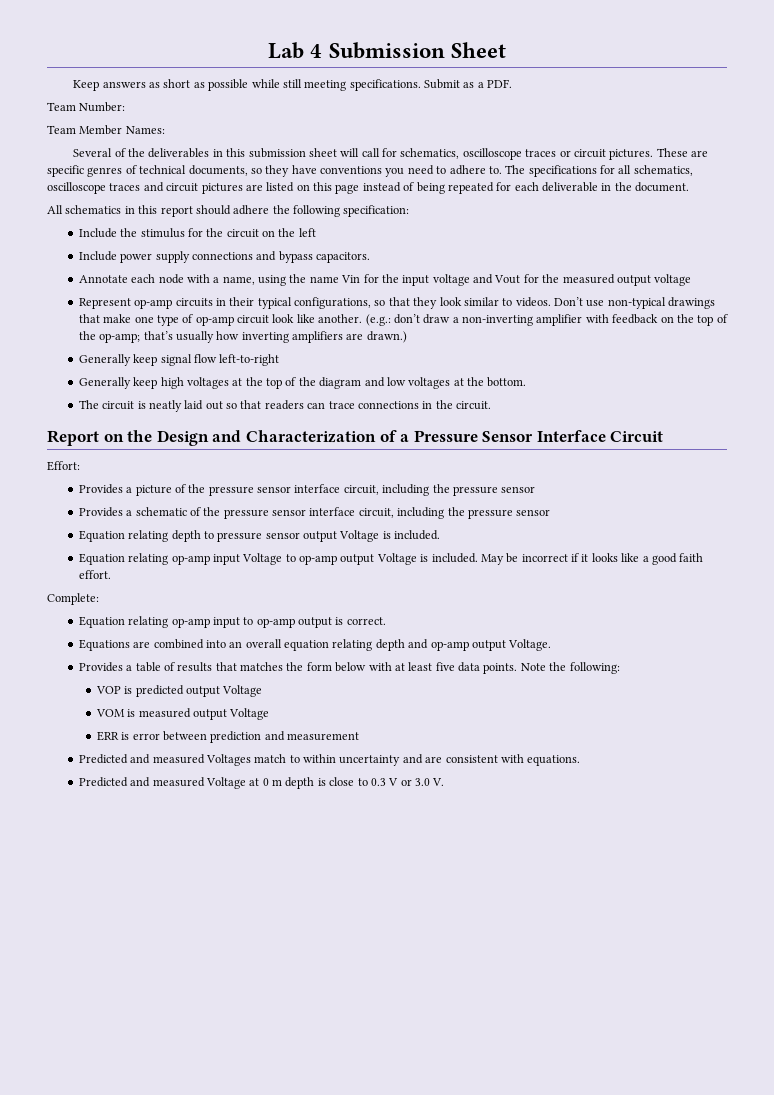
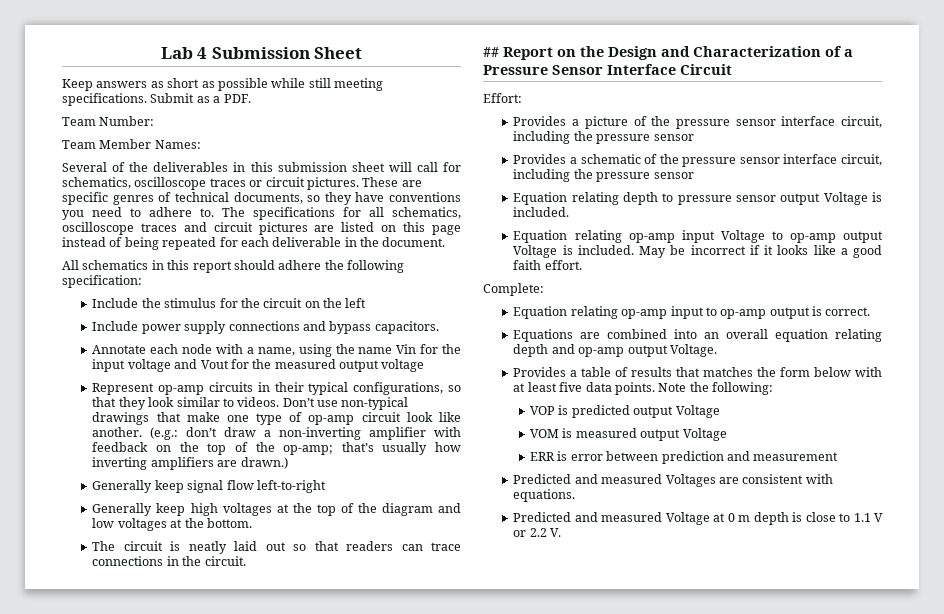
(492, 405) none -> [483,47,499,57] ##
[254,754,423,766] match to within uncertainty and -> (716, 480) none
[370,778,386,786] 0.3 -> [853,513,871,522] 1.1
[415,778,431,786] 3.0 -> [529,528,547,537] 2.2

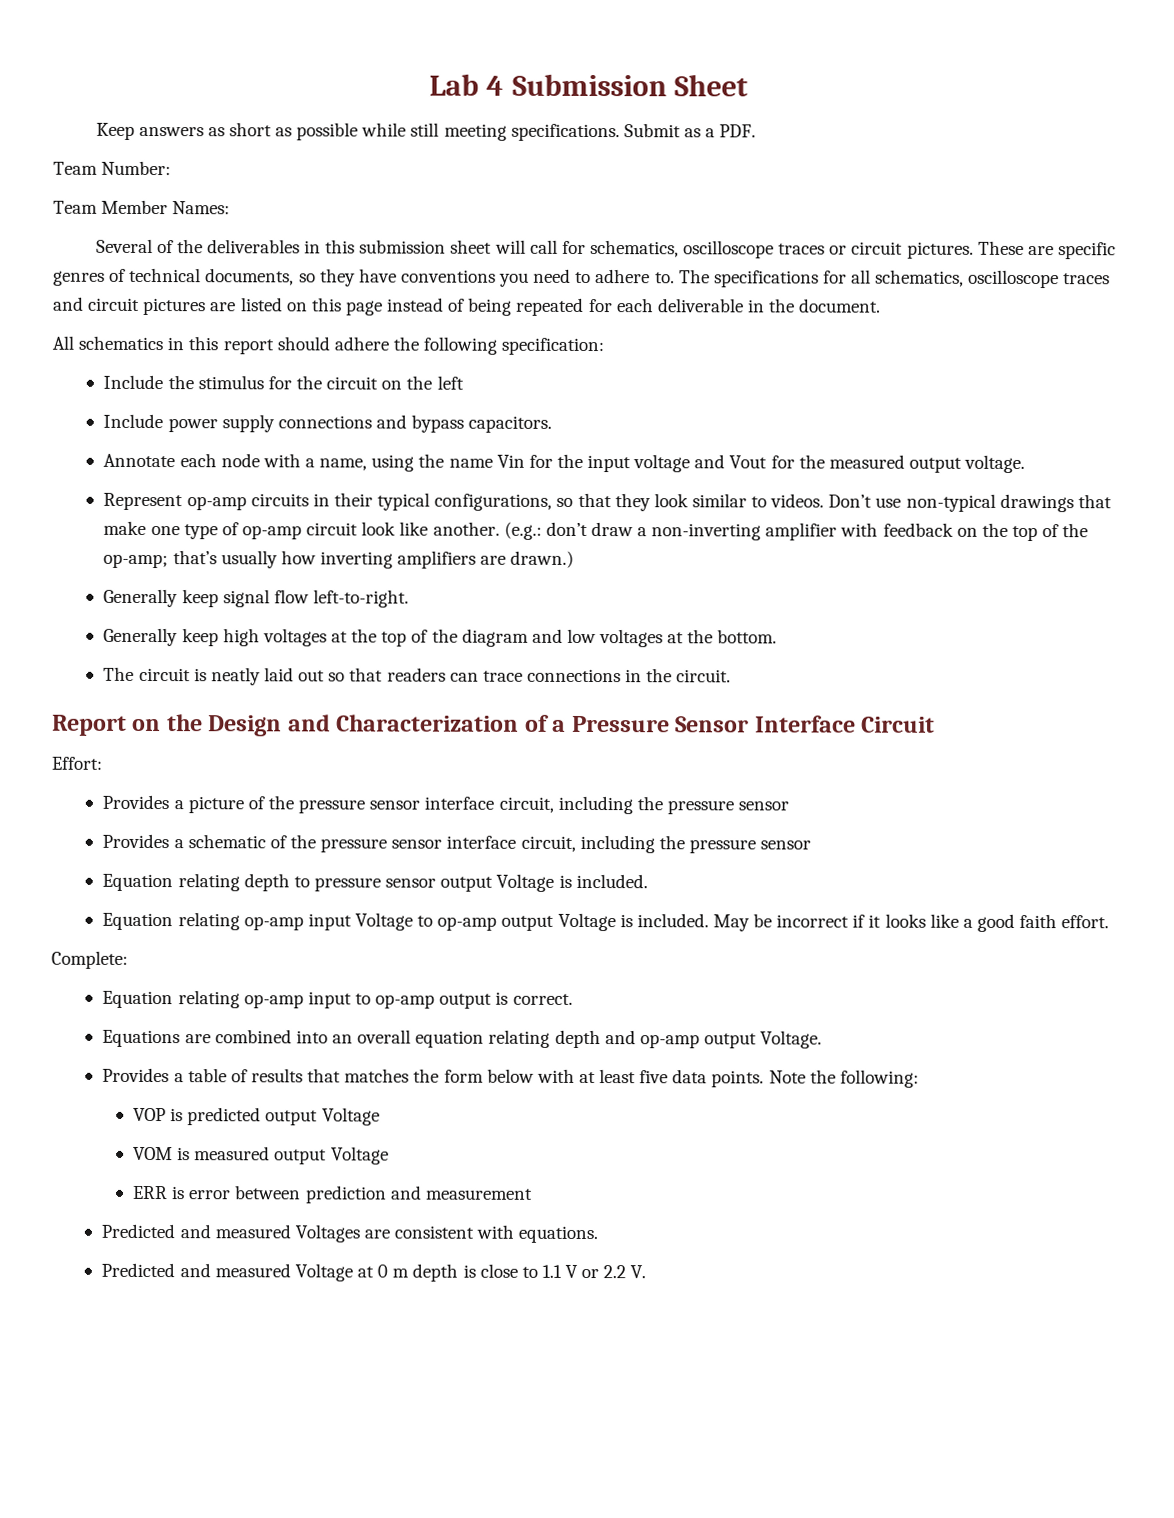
[381,359,425,372] voltage -> [964,454,1026,473] voltage.
[256,480,326,493] left-to-right -> [312,589,409,608] left-to-right.
[483,47,499,57] ## -> (732, 676) none

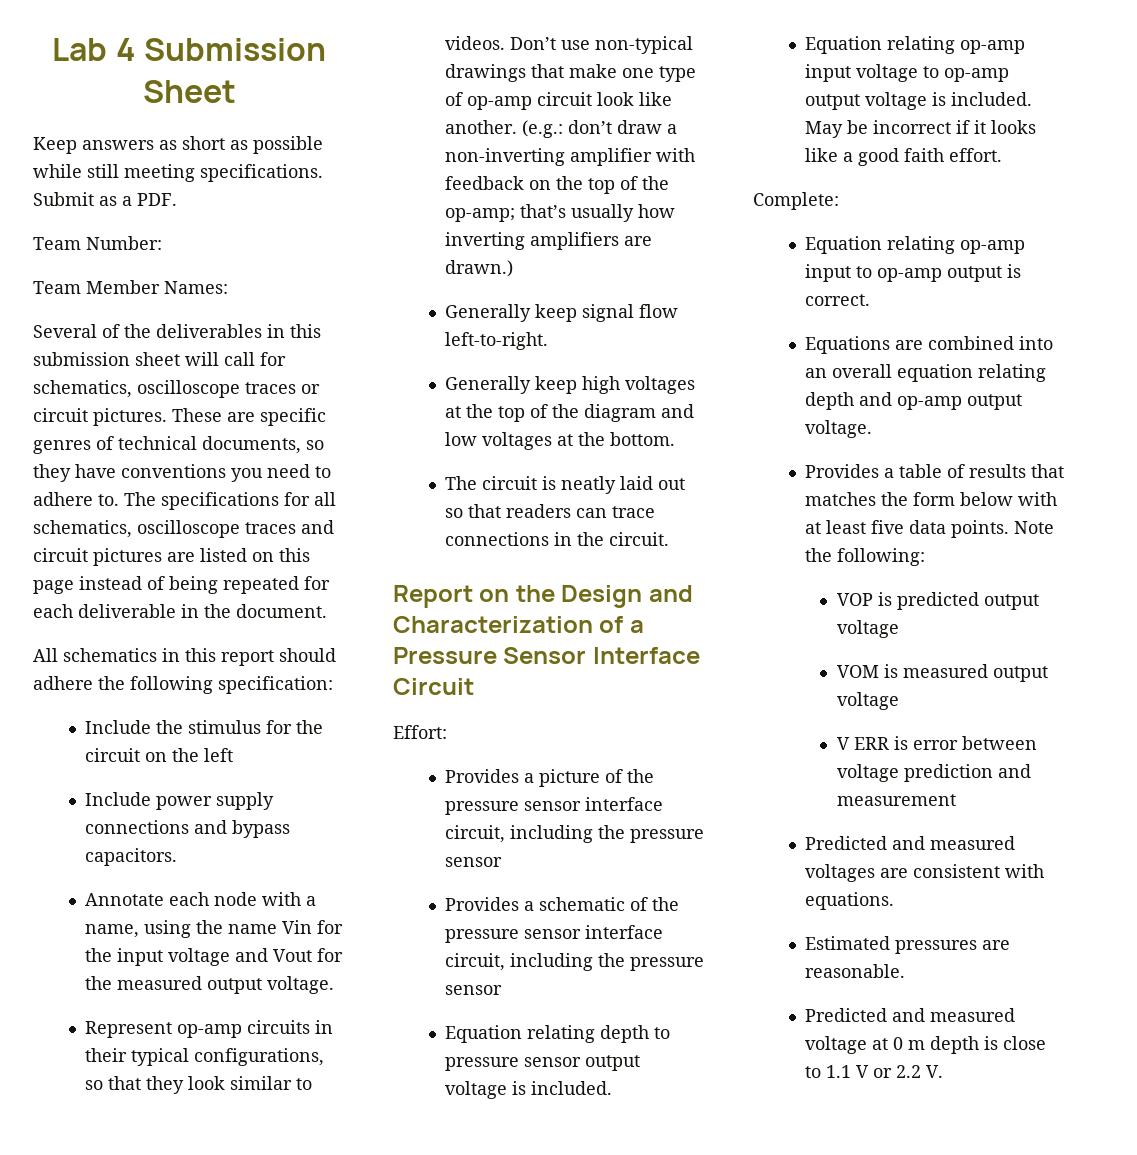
[496,873,555,892] Voltage -> [444,1081,507,1099] voltage
[354,912,616,932] Voltage to op-amp output Voltage -> [855,64,1009,82] [804,92,927,110] voltage to op-amp output voltage
[760,1030,823,1049] Voltage. -> [804,420,872,438] voltage.
[321,1107,380,1126] Voltage -> [836,620,899,638] voltage
[330,1146,389,1165] Voltage // -> [836,692,899,710] [836,737,850,750] voltage // V
(302, 1192) none -> [836,764,899,782] voltage
[294,1224,360,1243] Voltages -> [804,864,875,882] voltages
[101,1262,353,1282] // Predicted and measured Voltage -> [804,936,1010,954] [804,964,905,978] [804,1008,1015,1022] [804,1036,867,1054] // Estimated pressures are reasonable. // Predicted and measured voltage

